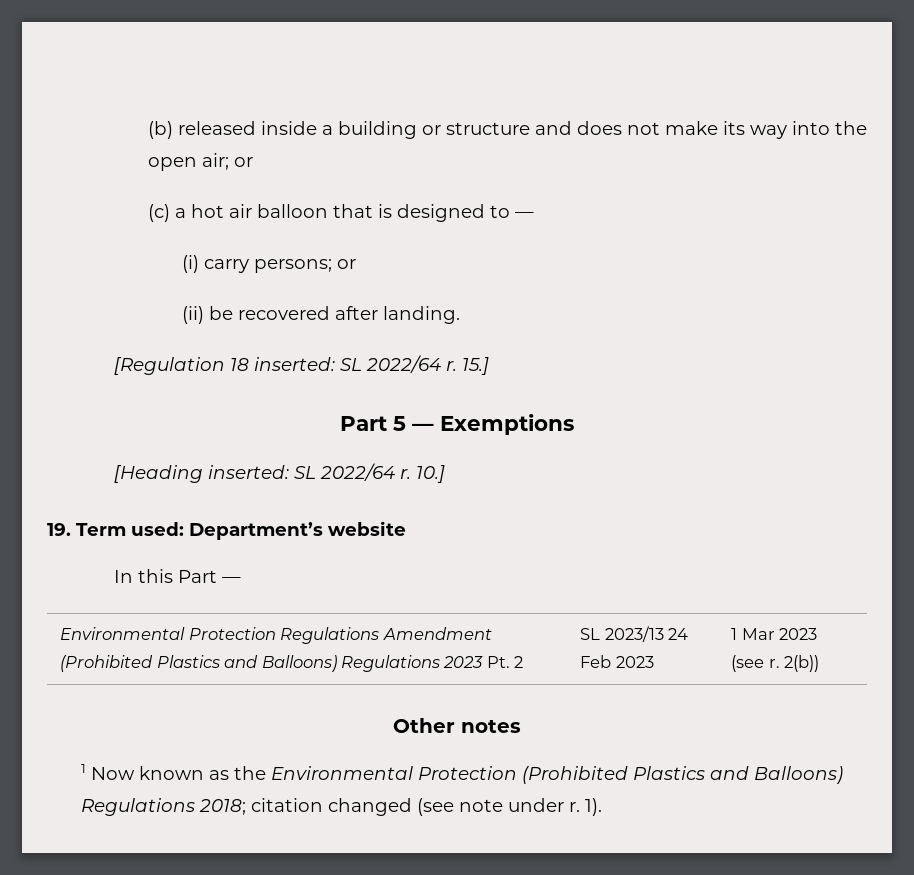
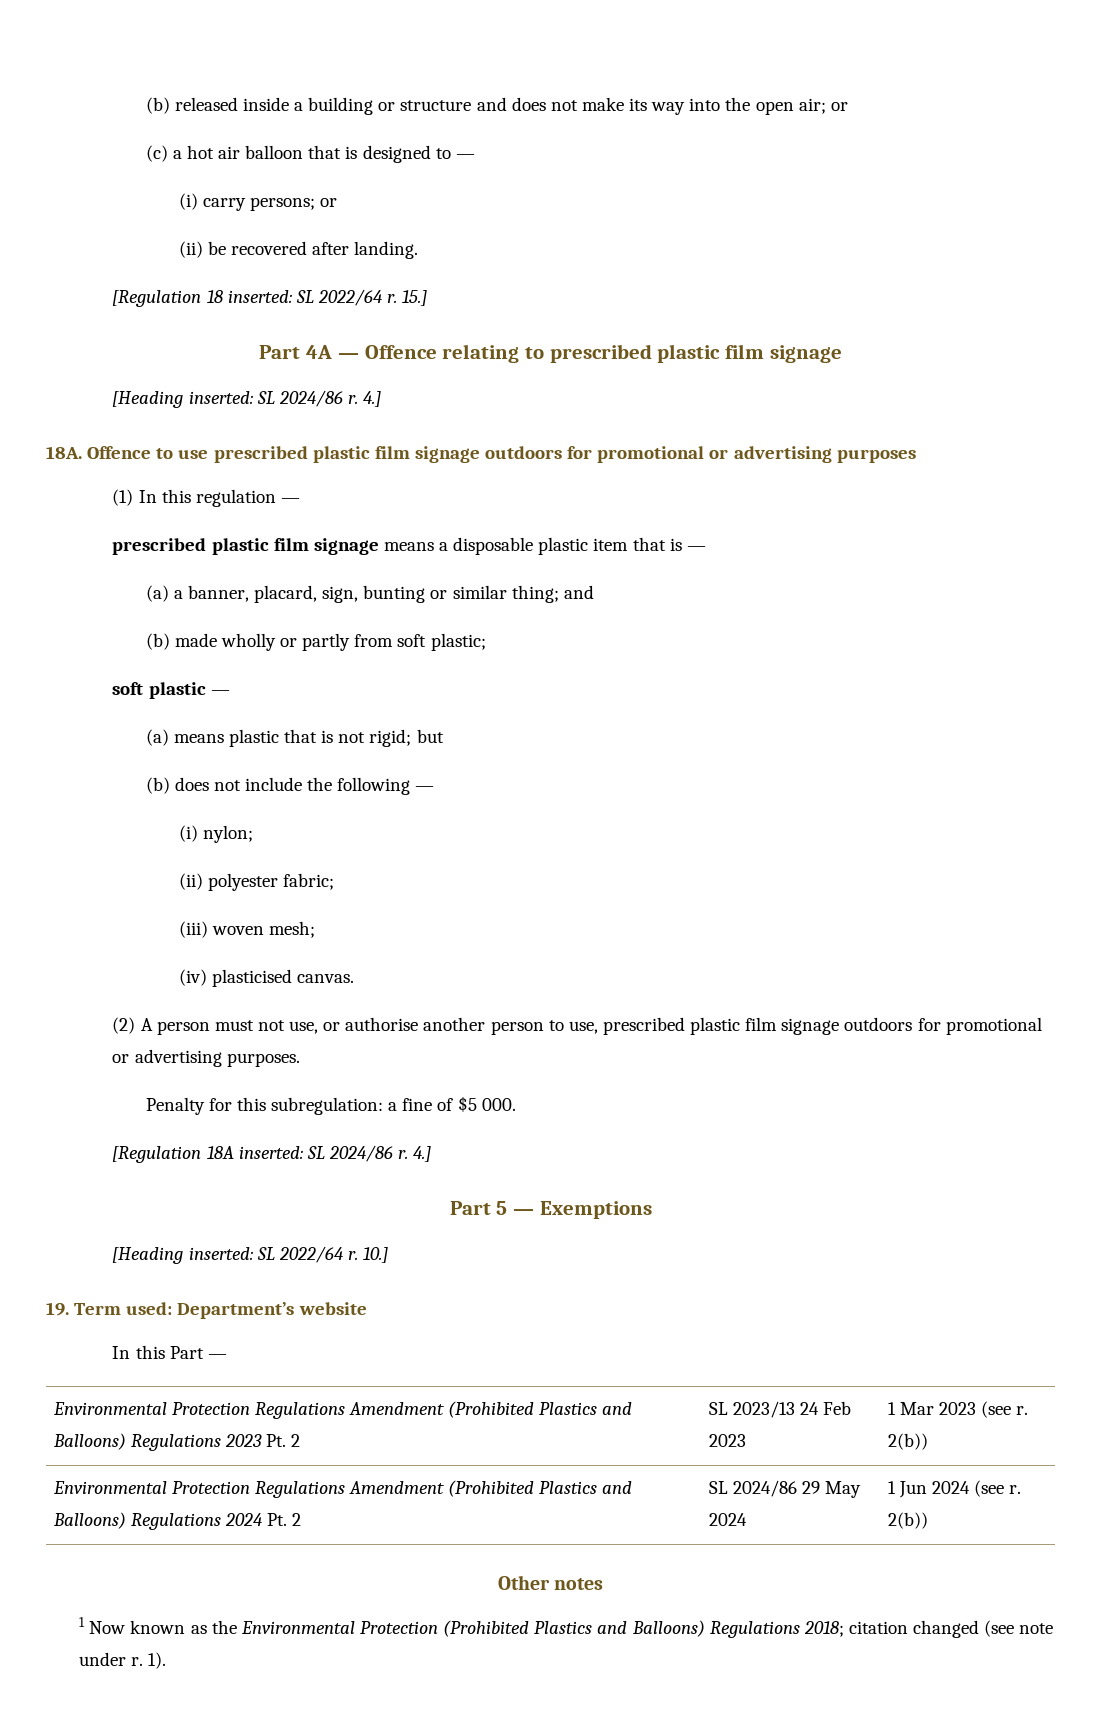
(490, 366) none -> [259,344,842,363] [112,390,382,408] [46,446,916,463] [112,489,300,507] [112,537,706,555] [145,585,594,603] [145,633,486,651] [112,682,230,699] [145,729,444,747] [145,777,435,795] [178,825,253,843] [178,873,335,891] [178,921,316,938] [178,969,355,987] [112,1017,1042,1035] [112,1049,300,1067] [145,1096,516,1115] [112,1145,432,1163] // Part 4A — Offence relating to prescribed plastic film signage // [Heading inserted: SL 2024/86 r. 4.] // 18A. Offence to use prescribed plastic film signage outdoors for promotional or advertising purposes // (1) In this regulation — // prescribed plastic film signage means a disposable plastic item that is — // (a) a banner, placard, sign, bunting or similar thing; and // (b) made wholly or partly from soft plastic; // soft plastic — // (a) means plastic that is not rigid; but // (b) does not include the following — // (i) nylon; // (ii) polyester fabric; // (iii) woven mesh; // (iv) plasticised canvas. // (2) A person must not use, or authorise another person to use, prescribed plastic film signage outdoors for promotional or advertising purposes. // Penalty for this subregulation: a fine of $5 000. // [Regulation 18A inserted: SL 2024/86 r. 4.]
(820, 663) none -> [52,1480,633,1498] [52,1512,302,1530] [708,1480,862,1498] [708,1513,747,1526] [887,1480,1022,1498] [887,1512,928,1529] // Environmental Protection Regulations Amendment (Prohibited Plastics and Balloons) Regulations 2024 Pt. 2 | SL 2024/86 29 May 2024 | 1 Jun 2024 (see r. 2(b))

